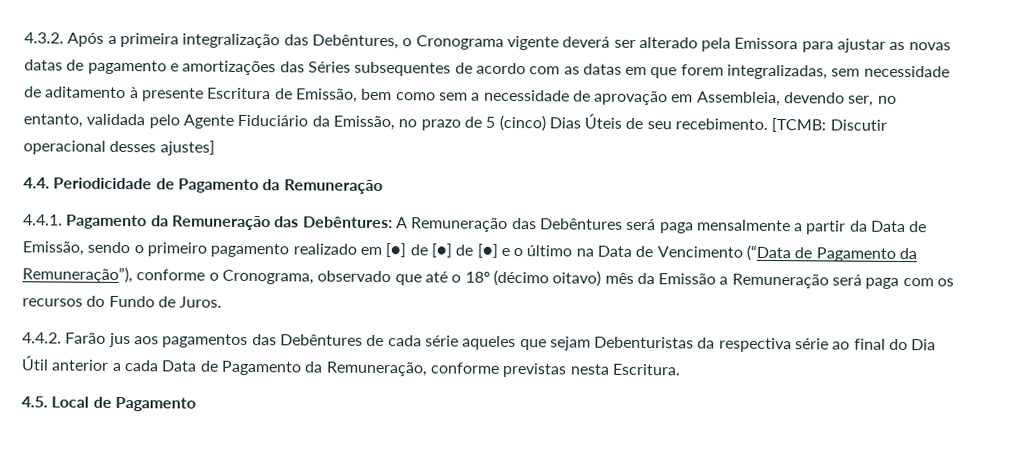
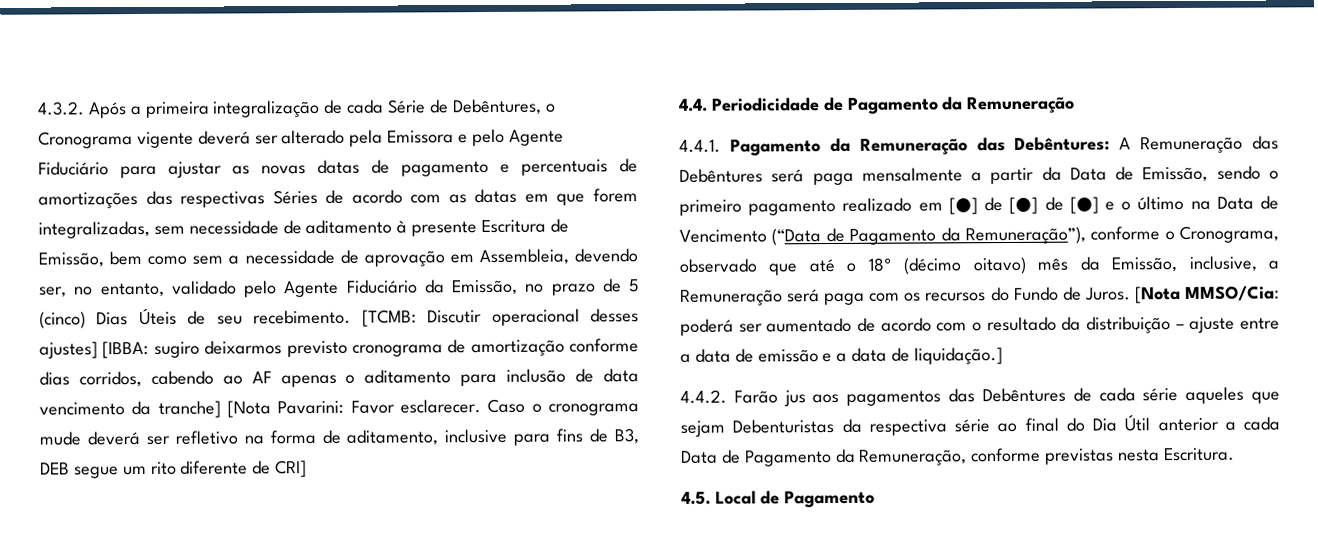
[283,34,309,46] das -> [323,99,449,114] de cada Série de
(799, 43) none -> [458,128,564,147] [38,161,109,176] e pelo Agente Fiduciário
[182,60,452,77] amortizações das Séries subsequentes -> [521,158,638,176] [38,189,318,209] percentuais de amortizações das respectivas Séries
[86,113,146,126] validada -> [171,280,237,295] validado
(215, 148) none -> [102,338,639,359] [39,368,639,388] [39,398,639,418] [39,428,639,446] [40,460,308,479] [IBBA: sugiro deixarmos previsto cronograma de amortização conforme dias corridos, cabendo ao AF apenas o aditamento para inclusão de data vencimento da tranche] [Nota Pavarini: Favor esclarecer. Caso o cronograma mude deverá ser refletivo na forma de aditamento, inclusive para fins de B3, DEB segue um rito diferente de CRI]
[658,273,717,285] Emissão -> [1111,255,1258,273] Emissão, inclusive,
(223, 302) none -> [1134,285,1280,304] [680,316,1280,336] [680,347,1003,365] [Nota MMSO/Cia: poderá ser aumentado de acordo com o resultado da distribuição – ajuste entre a data de emissão e a data de liquidação.]

